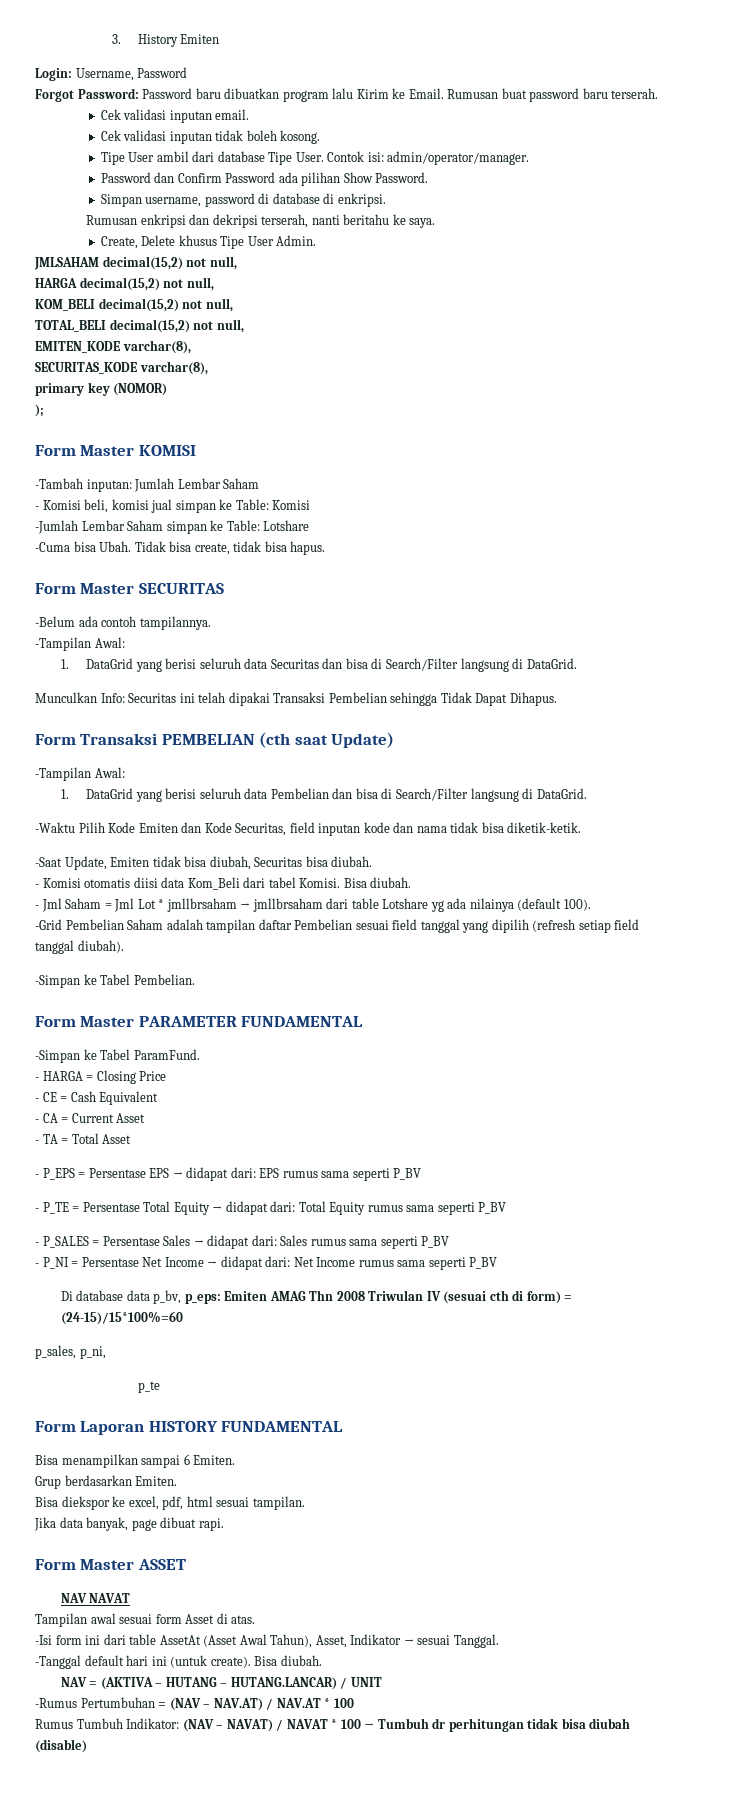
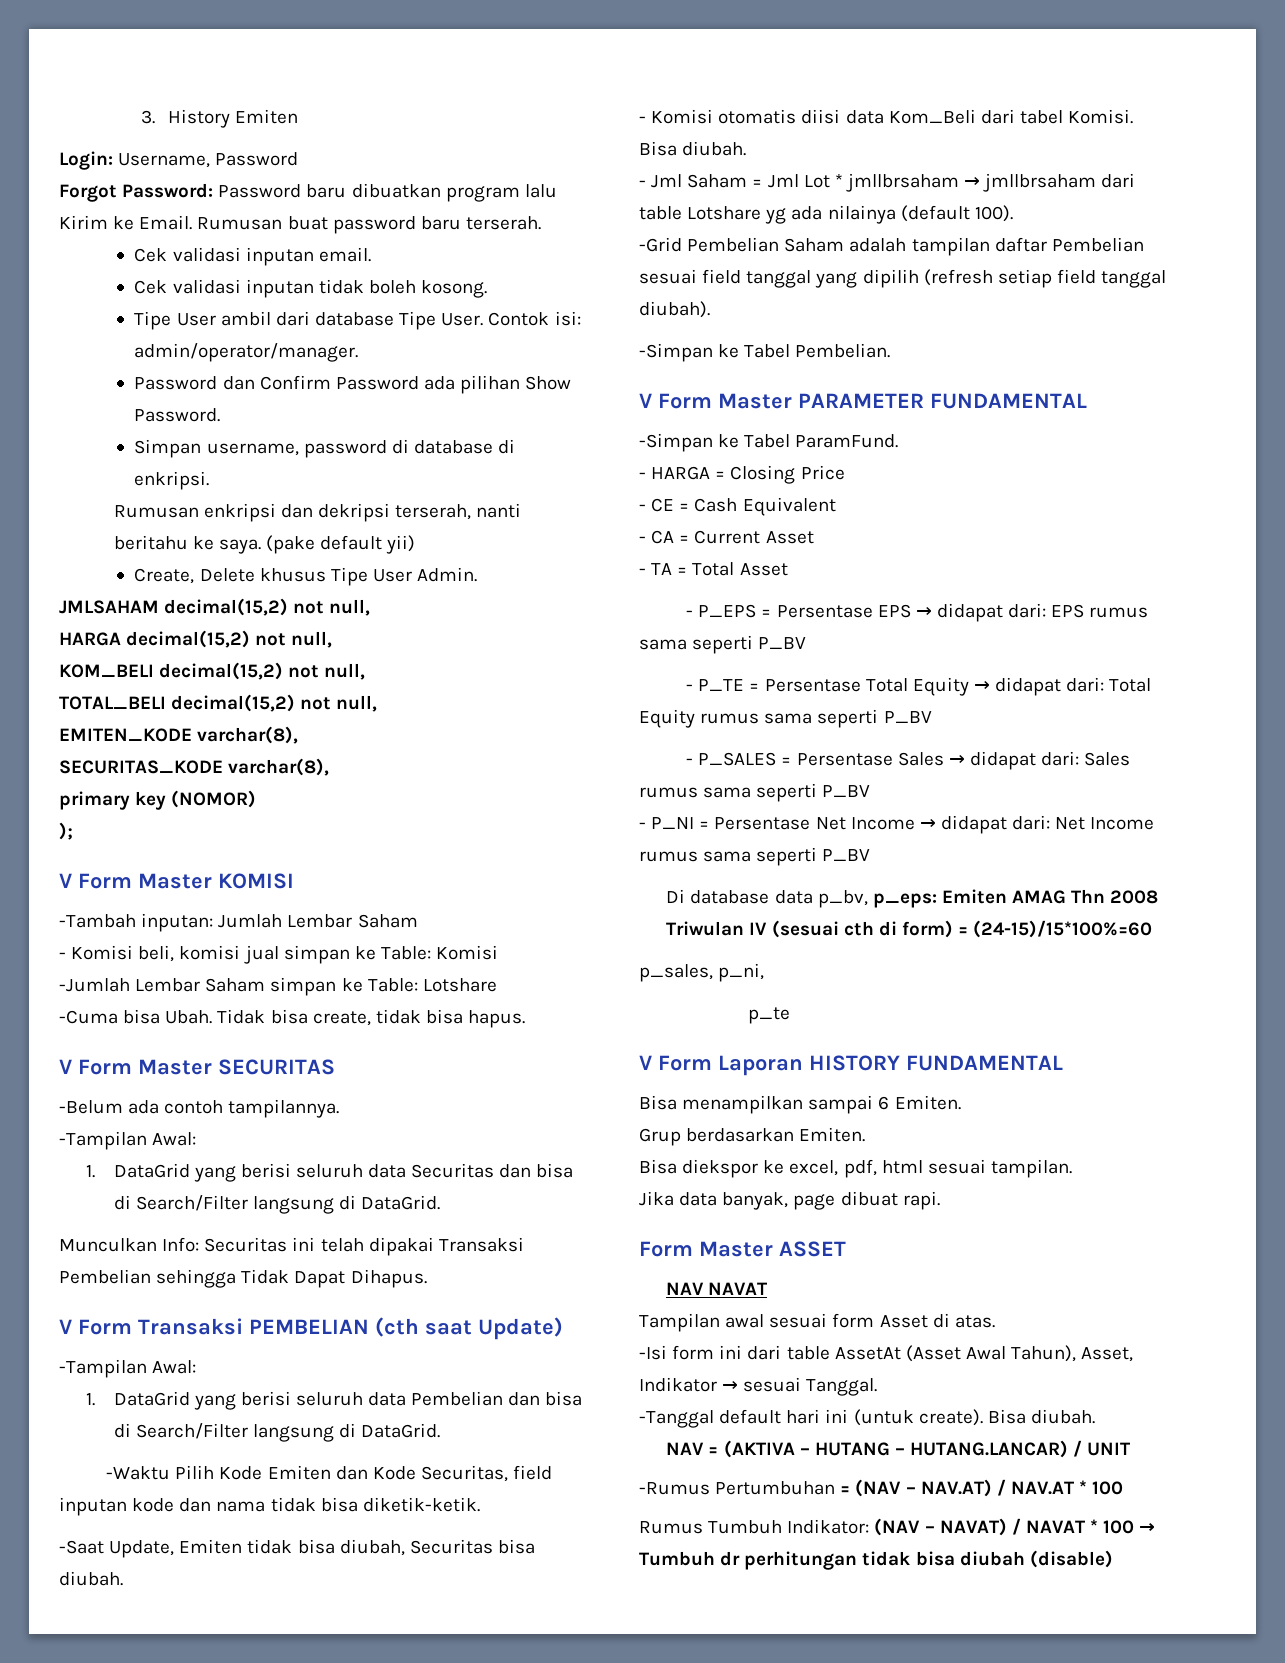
(436, 223) none -> [265,535,416,554] (pake default yii)
(44, 410) none -> [59,873,72,888] V
(326, 548) none -> [59,1059,72,1074] V
(557, 699) none -> [59,1319,72,1334] V
(195, 979) none -> [639,393,652,408] V
(160, 1387) none -> [639,1055,652,1070] V

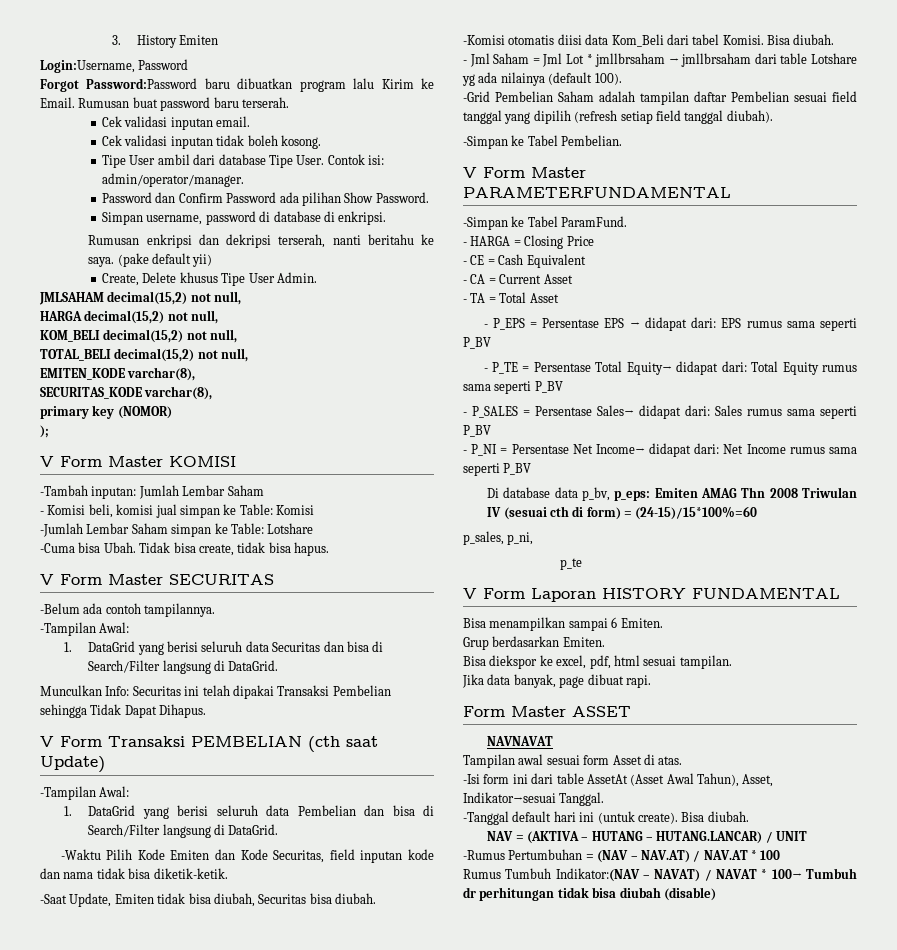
[59,151,211,170] Login: Username, -> [40,60,135,73] Login:Username,
[122,183,302,198] Password: Password -> [86,78,198,89] Password:Password
[639,109,714,124] - Komisi -> [463,35,505,45] -Komisi
[798,393,1087,409] PARAMETER FUNDAMENTAL -> [463,187,731,198] PARAMETERFUNDAMENTAL
[912,677,990,696] Equity → -> [626,362,672,375] Equity→
[897,752,965,766] Sales → -> [597,405,634,416] Sales→
[850,817,936,830] Income → -> [595,444,645,454] Income→
[666,1282,768,1295] NAV NAVAT -> [487,736,554,746] NAVNAVAT
[639,1377,802,1392] Indikator → sesuai -> [463,792,556,803] Indikator→sesuai
[787,1518,921,1536] Indikator: (NAV -> [555,868,640,882] Indikator:(NAV
[1103,1520,1156,1534] 100 → -> [771,869,802,879] 100→

